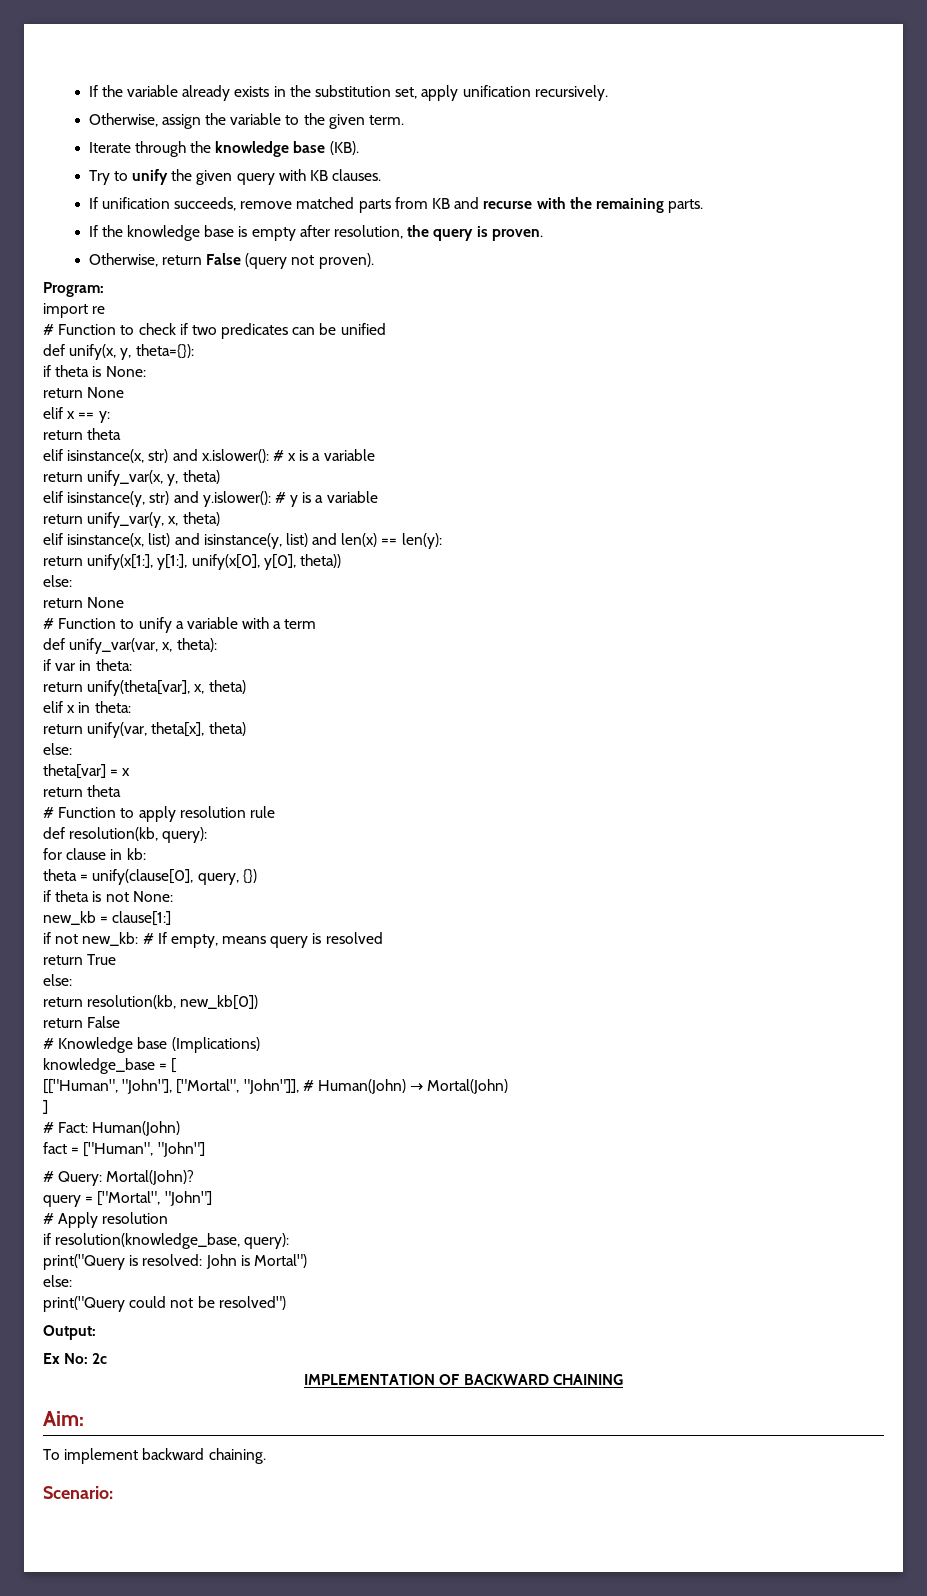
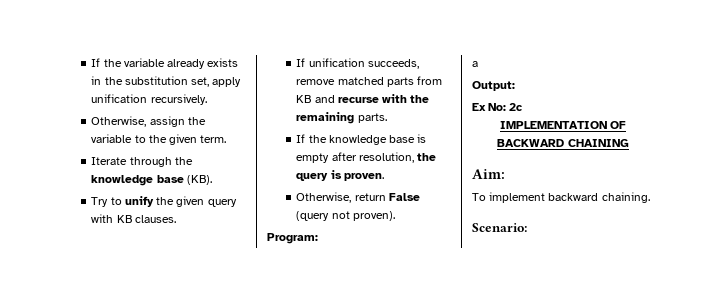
[43,303,106,318] [43,323,386,339] [43,344,194,360] [43,365,146,377] [43,387,125,398] [43,407,110,423] [43,428,122,440] [43,449,375,463] [43,470,220,486] [43,491,378,507] [43,512,220,528] [43,533,442,549] [43,554,341,570] [43,575,72,587] [43,597,125,608] [43,617,317,633] [43,638,217,654] [43,659,132,671] [43,680,246,696] [43,701,131,713] [43,722,246,738] [43,743,72,755] [43,764,131,779] [43,785,122,797] [43,806,275,822] [43,827,208,843] [43,848,146,860] [43,869,257,885] [43,890,173,902] [43,911,172,926] [43,932,383,948] [43,954,117,965] [43,974,72,986] [43,995,259,1010] [43,1016,121,1028] [43,1037,260,1053] [43,1058,178,1074] [43,1079,509,1094] [43,1100,48,1114] [43,1121,181,1136] [43,1142,205,1157] [43,1170,195,1186] [43,1191,212,1207] [43,1212,169,1228] [43,1233,290,1249] [43,1254,307,1270] [43,1275,72,1287] [43,1296,286,1312] import re // # Function to check if two predicates can be unified // def unify(x, y, theta={}): // if theta is None: // return None // elif x == y: // return theta // elif isinstance(x, str) and x.islower(): # x is a variable // return unify_var(x, y, theta) // elif isinstance(y, str) and y.islower(): # y is a variable // return unify_var(y, x, theta) // elif isinstance(x, list) and isinstance(y, list) and len(x) == len(y): // return unify(x[1:], y[1:], unify(x[0], y[0], theta)) // else: // return None // # Function to unify a variable with a term // def unify_var(var, x, theta): // if var in theta: // return unify(theta[var], x, theta) // elif x in theta: // return unify(var, theta[x], theta) // else: // theta[var] = x // return theta // # Function to apply resolution rule // def resolution(kb, query): // for clause in kb: // theta = unify(clause[0], query, {}) // if theta is not None: // new_kb = clause[1:] // if not new_kb: # If empty, means query is resolved // return True // else: // return resolution(kb, new_kb[0]) // return False // # Knowledge base (Implications) // knowledge_base = [ // [["Human", "John"], ["Mortal", "John"]], # Human(John) → Mortal(John) // ] // # Fact: Human(John) // fact = ["Human", "John"] // # Query: Mortal(John)? // query = ["Mortal", "John"] // # Apply resolution // if resolution(knowledge_base, query): // print("Query is resolved: John is Mortal") // else: // print("Query could not be resolved") -> [472,61,478,67] a

